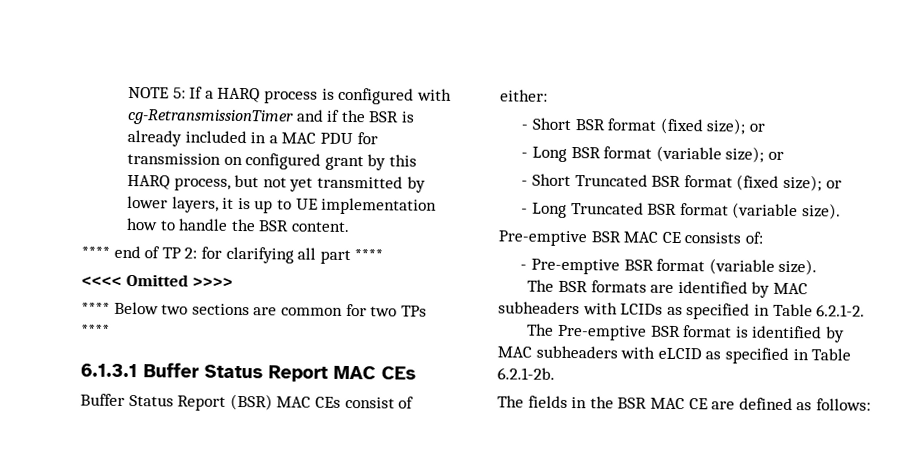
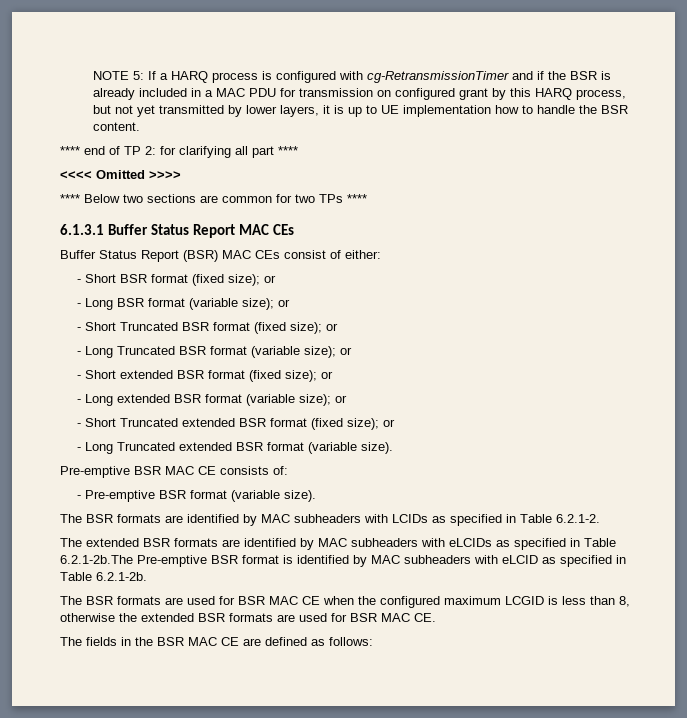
(799, 211) none -> [303,346,352,358] [76,370,333,382] [76,394,347,406] [76,418,395,430] [76,442,357,454] size); or // - Short extended BSR format (fixed size); or // - Long extended BSR format (variable size); or // - Short Truncated extended BSR format (fixed size); or // - Long Truncated extended BSR format (variable
(555, 329) none -> [86,538,616,550] [60,555,133,564] extended BSR formats are identified by MAC subheaders with eLCIDs as specified in Table 6.2.1-2b.The
(555, 373) none -> [60,596,630,608] [60,613,436,622] // The BSR formats are used for BSR MAC CE when the configured maximum LCGID is less than 8, otherwise the extended BSR formats are used for BSR MAC CE.

